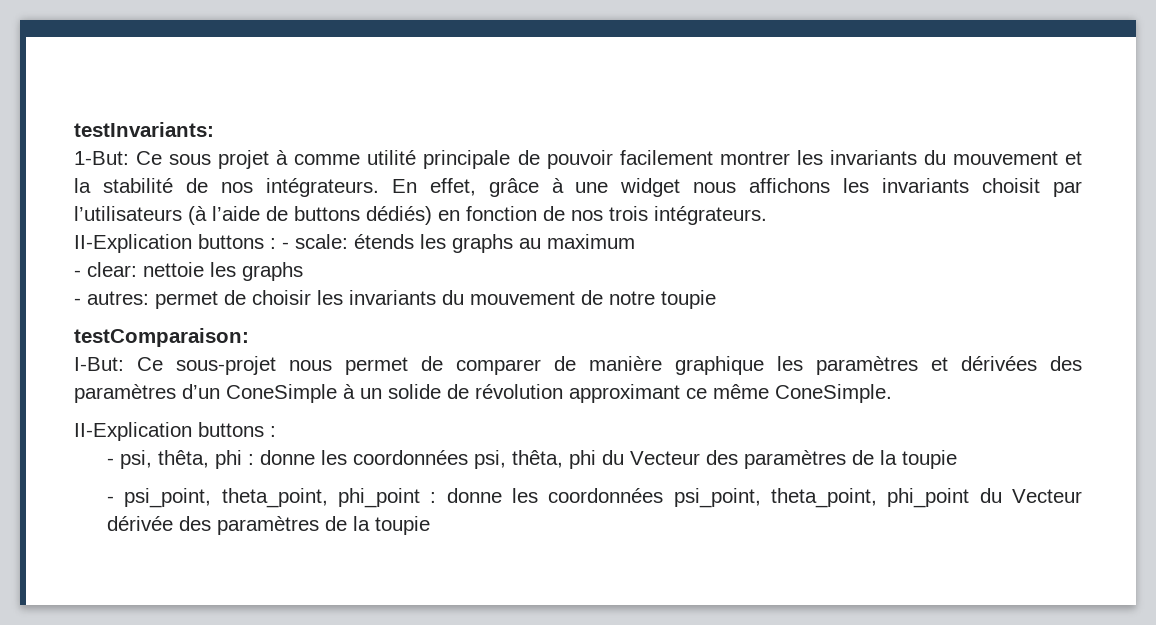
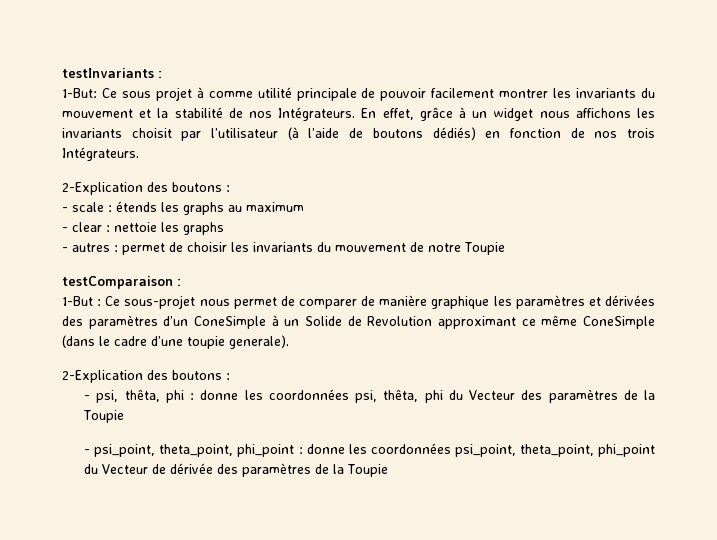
[74,122,214,137] testInvariants: -> [62,68,162,78] testInvariants :
[265,178,379,197] intégrateurs. -> [278,107,356,121] Intégrateurs.
[575,182,609,193] une -> [472,111,488,118] un
[74,206,182,221] l’utilisateurs -> [211,128,279,138] l’utilisateur
[294,206,360,221] buttons -> [372,128,423,138] boutons
[654,206,767,225] [74,234,348,253] intégrateurs. // II-Explication buttons : - scale: -> [62,147,139,161] [62,182,230,195] [62,202,112,212] Intégrateurs. // 2-Explication des boutons : // - scale :
[87,262,137,277] clear: -> [72,222,110,232] clear :
[87,291,149,305] autres: -> [72,243,118,252] autres :
[661,290,716,309] [74,328,249,347] [74,357,124,371] toupie // testComparaison: // I-But: -> [464,242,505,255] [62,276,181,289] [62,296,102,306] Toupie // testComparaison : // 1-But :
[388,384,892,403] [74,422,264,441] solide de révolution approximant ce même ConeSimple. // II-Explication buttons -> [305,315,656,329] [62,335,289,349] [62,370,222,383] Solide de Revolution approximant ce même ConeSimple (dans le cadre d’une toupie generale). // 2-Explication des boutons
[901,450,957,469] toupie -> [83,410,125,423] Toupie
(1083, 496) none -> [152,464,167,474] de
[374,516,430,535] toupie -> [347,464,389,477] Toupie

